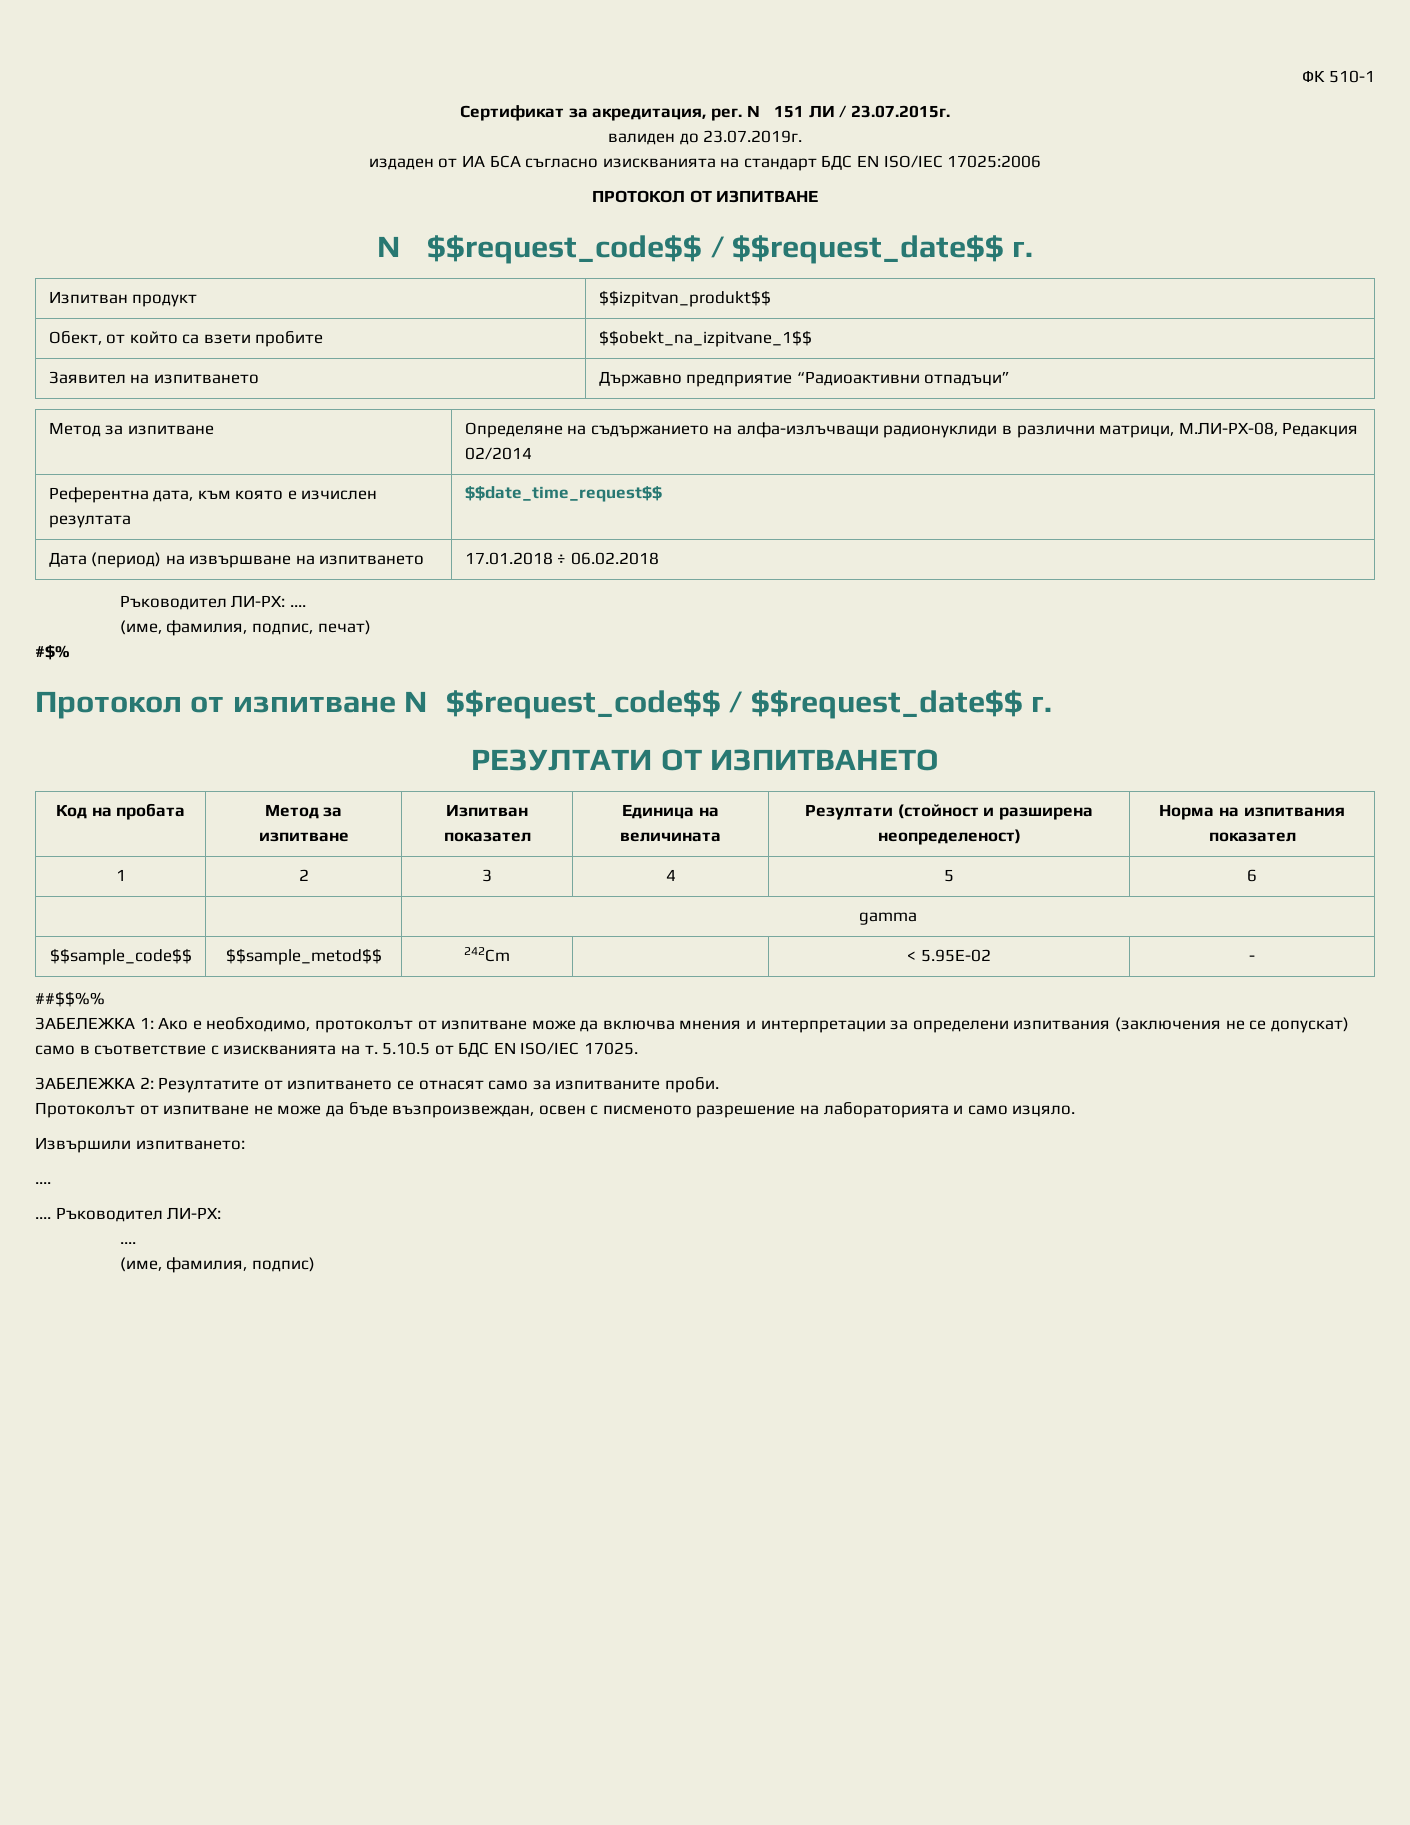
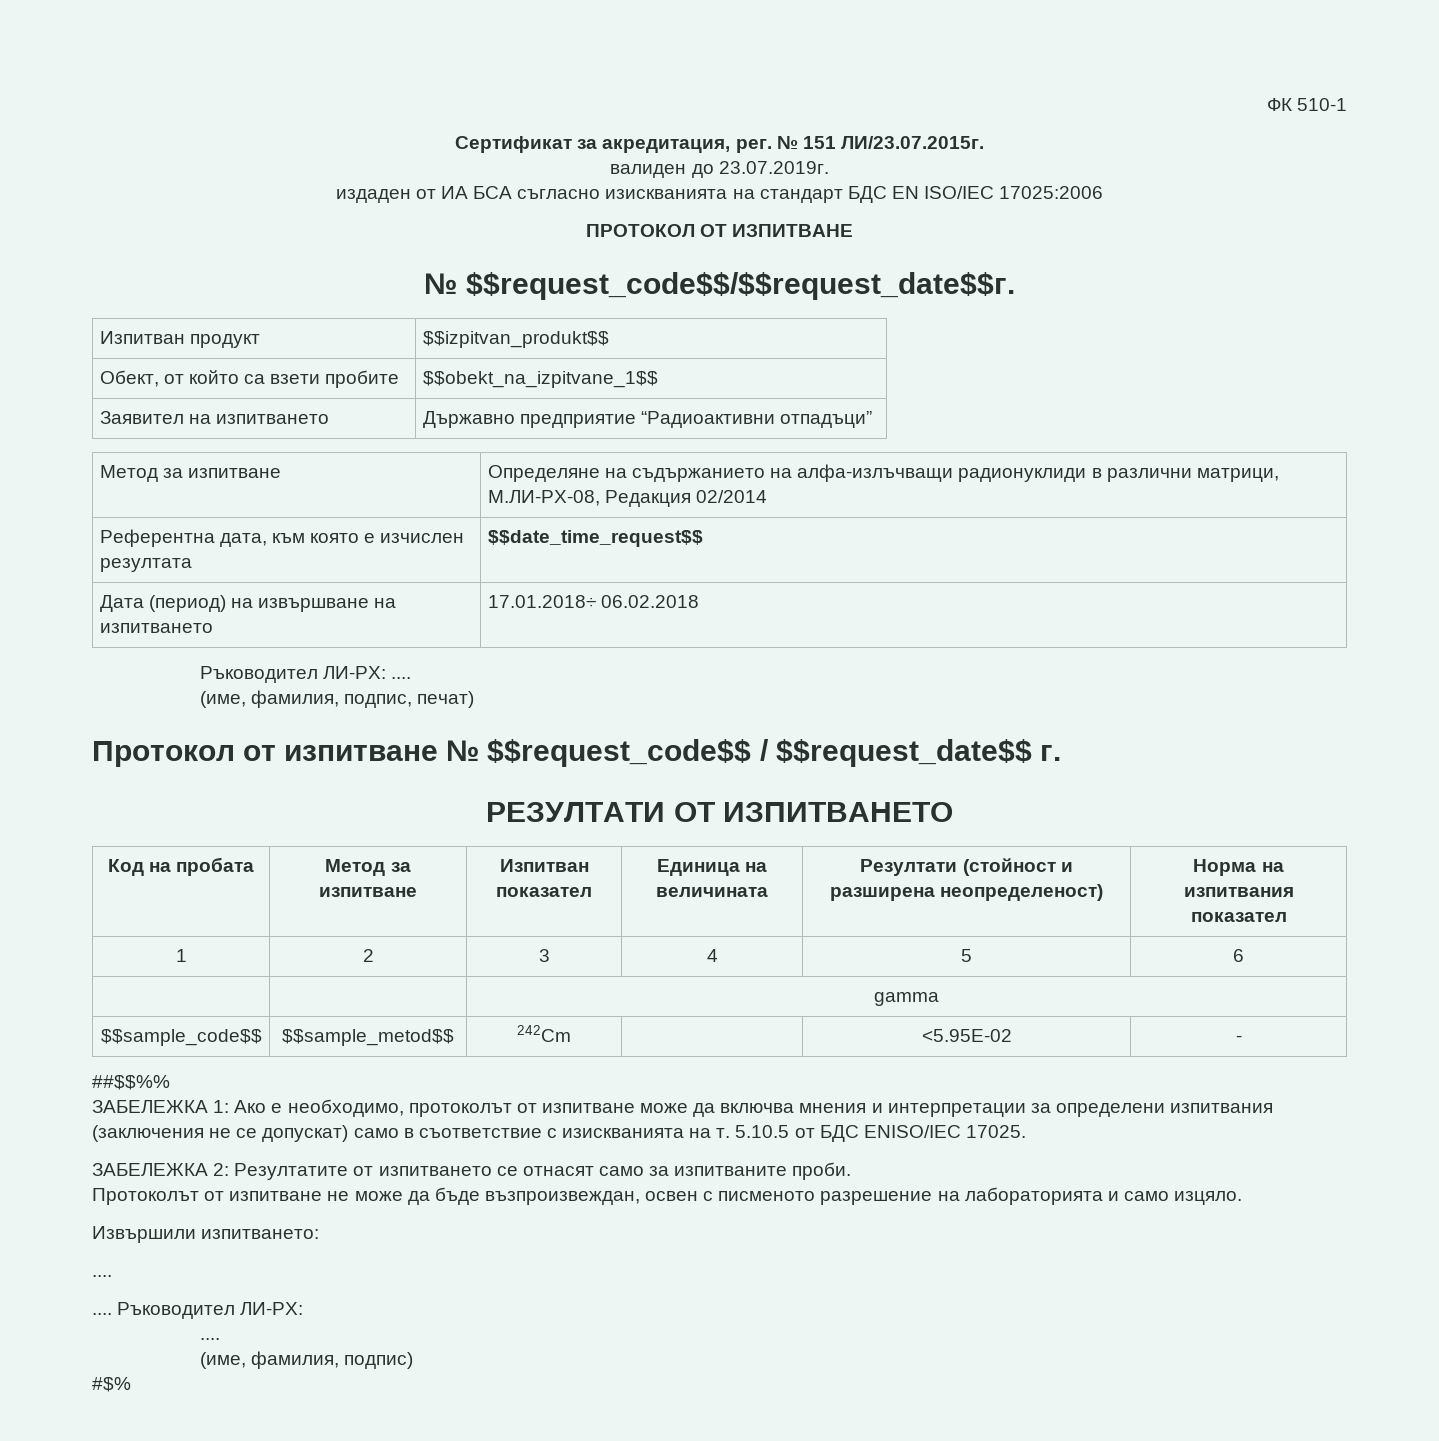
[808,105,950,118] ЛИ / 23.07.2015г. -> [840,136,984,149] ЛИ/23.07.2015г.
[427,235,1034,264] $$request_code$$ / $$request_date$$ г. -> [465,272,1015,300] $$request_code$$/$$request_date$$г.
[464,552,567,565] 17.01.2018 ÷ -> [487,595,596,608] 17.01.2018÷
[35,645,70,660] // #$% -> (475, 699) none
[404,690,722,719] №$$request_code$$ -> [446,739,752,767] № $$request_code$$
[907,949,991,962] < 5.95E-02 -> [921,1029,1012,1042] <5.95E-02
[493,1042,580,1055] EN ISO/IEC -> [863,1125,961,1138] ENISO/IEC
(315, 1264) none -> [92,1377,131,1392] // #$%

